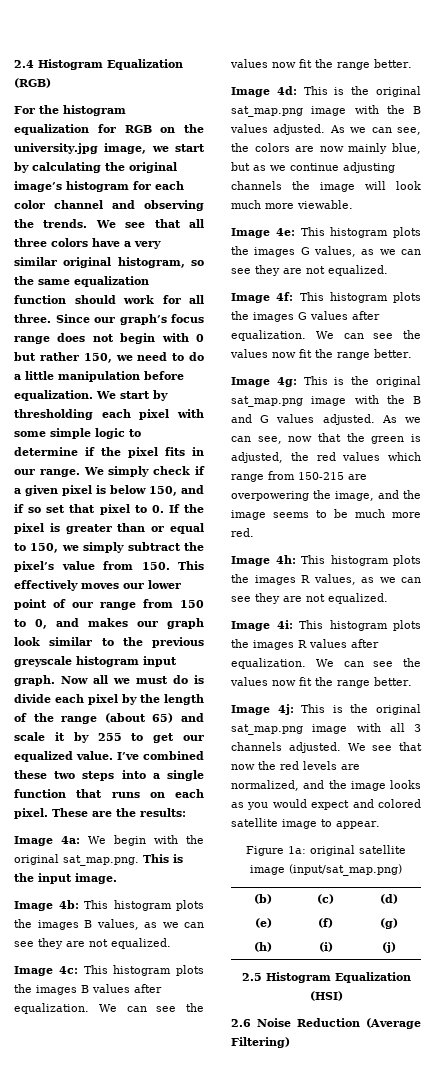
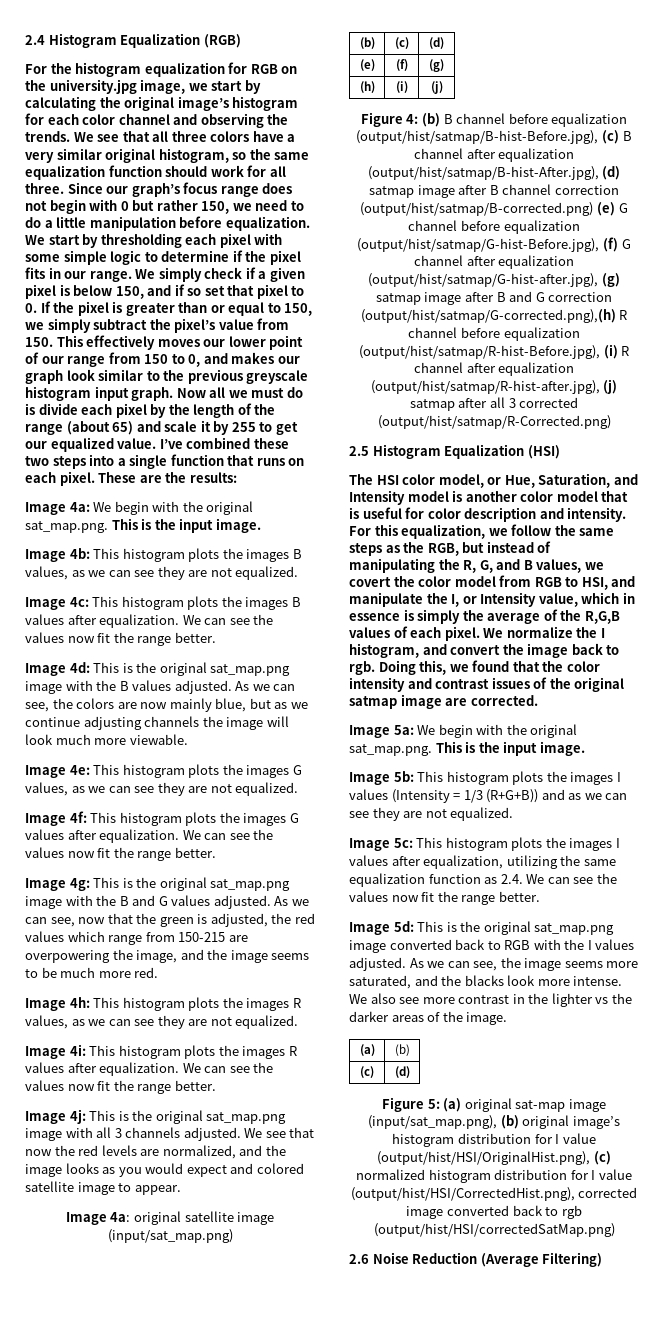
[246,846,306,856] Figure 1a: -> [65,1212,131,1225] Image 4a:
[241,972,411,983] [309,991,343,1001] 2.5 Histogram Equalization (HSI) -> [360,112,628,127] [356,130,632,144] [413,148,575,162] [367,166,621,180] [369,184,619,198] [360,202,628,216] [408,220,580,234] [357,237,631,252] [413,255,575,269] [368,273,620,287] [375,291,613,305] [360,309,628,323] [408,327,580,341] [358,344,630,359] [413,362,575,376] [370,379,618,394] [409,397,579,411] [377,415,611,429] [349,444,560,459] [349,473,638,488] [349,490,629,505] [349,507,627,522] [349,524,615,539] [349,541,552,556] [349,558,604,573] [349,575,636,590] [349,592,635,607] [349,609,620,624] [349,626,605,641] [349,643,620,658] [349,660,600,675] [349,677,625,692] [349,694,538,709] [349,724,578,738] [349,741,585,756] [349,771,621,785] [349,789,628,803] [349,807,514,821] [349,837,620,851] [349,855,616,869] [349,873,617,887] [349,891,540,905] [349,921,615,935] [349,939,635,953] [349,957,639,971] [349,975,623,989] [349,993,632,1007] [349,1011,508,1025] [359,1044,375,1056] [394,1044,410,1056] [360,1066,374,1078] [394,1066,410,1078] [382,1097,606,1112] [368,1115,620,1129] [392,1133,596,1147] [377,1151,611,1165] [356,1169,632,1183] [350,1187,638,1201] [406,1205,582,1219] [373,1223,615,1237] Figure 4: (b) B channel before equalization (output/hist/satmap/B-hist-Before.jpg), (c) B channel after equalization (output/hist/satmap/B-hist-After.jpg), (d) satmap image after B channel correction (output/hist/satmap/B-corrected.png) (e) G channel before equalization (output/hist/satmap/G-hist-Before.jpg), (f) G channel after equalization (output/hist/satmap/G-hist-after.jpg), (g) satmap image after B and G correction (output/hist/satmap/G-corrected.png),(h) R channel before equalization (output/hist/satmap/R-hist-Before.jpg), (i) R channel after equalization (output/hist/satmap/R-hist-after.jpg), (j) satmap after all 3 corrected (output/hist/satmap/R-Corrected.png) // 2.5 Histogram Equalization (HSI) // The HSI color model, or Hue, Saturation, and Intensity model is another color model that is useful for color description and intensity. For this equalization, we follow the same steps as the RGB, but instead of manipulating the R, G, and B values, we covert the color model from RGB to HSI, and manipulate the I, or Intensity value, which in essence is simply the average of the R,G,B values of each pixel. We normalize the I histogram, and convert the image back to rgb. Doing this, we found that the color intensity and contrast issues of the original satmap image are corrected. // Image 5a: We begin with the original sat_map.png. This is the input image. // Image 5b: This histogram plots the images I values (Intensity = 1/3 (R+G+B)) and as we can see they are not equalized. // Image 5c: This histogram plots the images I values after equalization, utilizing the same equalization function as 2.4. We can see the values now fit the range better. // Image 5d: This is the original sat_map.png image converted back to RGB with the I values adjusted. As we can see, the image seems more saturated, and the blacks look more intense. We also see more contrast in the lighter vs the darker areas of the image. // (a) | (b) // (c) | (d) // Figure 5: (a) original sat-map image (input/sat_map.png), (b) original image’s histogram distribution for I value (output/hist/HSI/OriginalHist.png), (c) normalized histogram distribution for I value (output/hist/HSI/CorrectedHist.png), corrected image converted back to rgb (output/hist/HSI/correctedSatMap.png)

